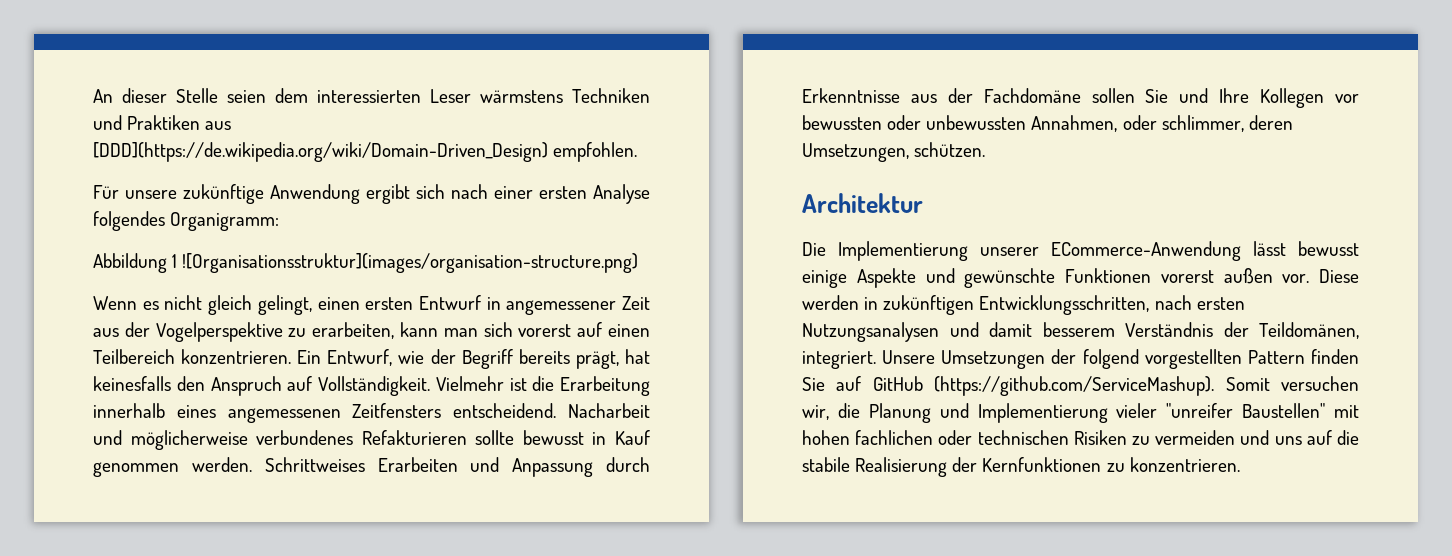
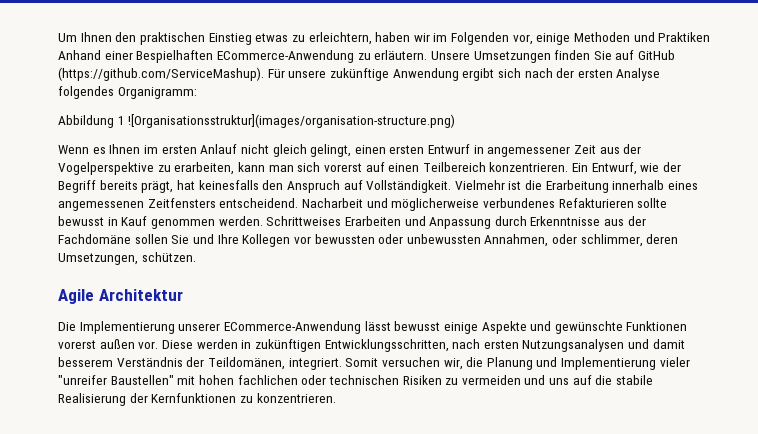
[93,88,650,103] [93,115,232,130] [93,142,638,162] An dieser Stelle seien dem interessierten Leser wärmstens Techniken und Praktiken aus [DDD](https://de.wikipedia.org/wiki/Domain-Driven_Design) empfohlen. // -> [58,32,711,45] [58,50,676,63] [58,67,264,81] Um Ihnen den praktischen Einstieg etwas zu erleichtern, haben wir im Folgenden vor, einige Methoden und Praktiken Anhand einer Bespielhaften ECommerce-Anwendung zu erläutern. Unsere Umsetzungen finden Sie auf GitHub (https://github.com/ServiceMashup).
[494,186,533,199] einer -> [556,68,575,78] der
(159, 305) none -> [109,144,238,154] Ihnen im ersten Anlauf
(986, 149) none -> [58,289,94,304] Agile
[882,349,1359,369] [802,376,1215,396] Unsere Umsetzungen der folgend vorgestellten Pattern finden Sie auf GitHub (https://github.com/ServiceMashup). -> (342, 364) none

